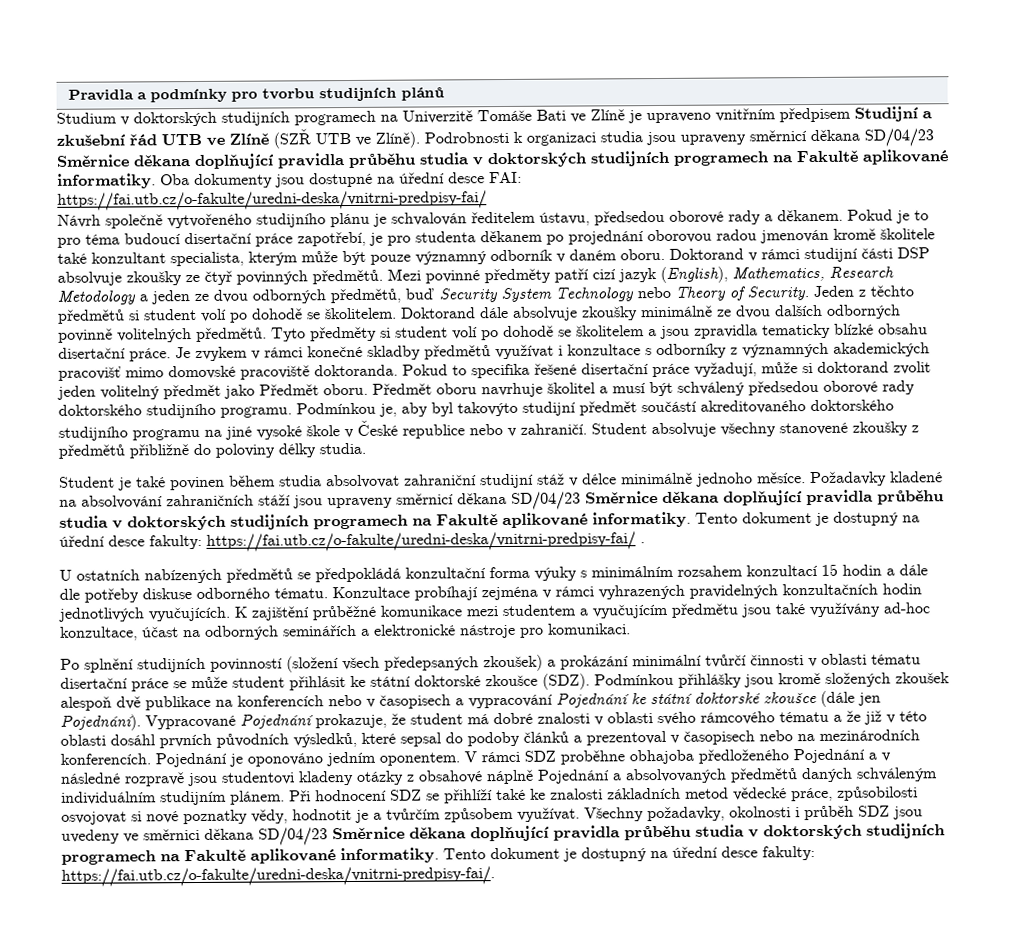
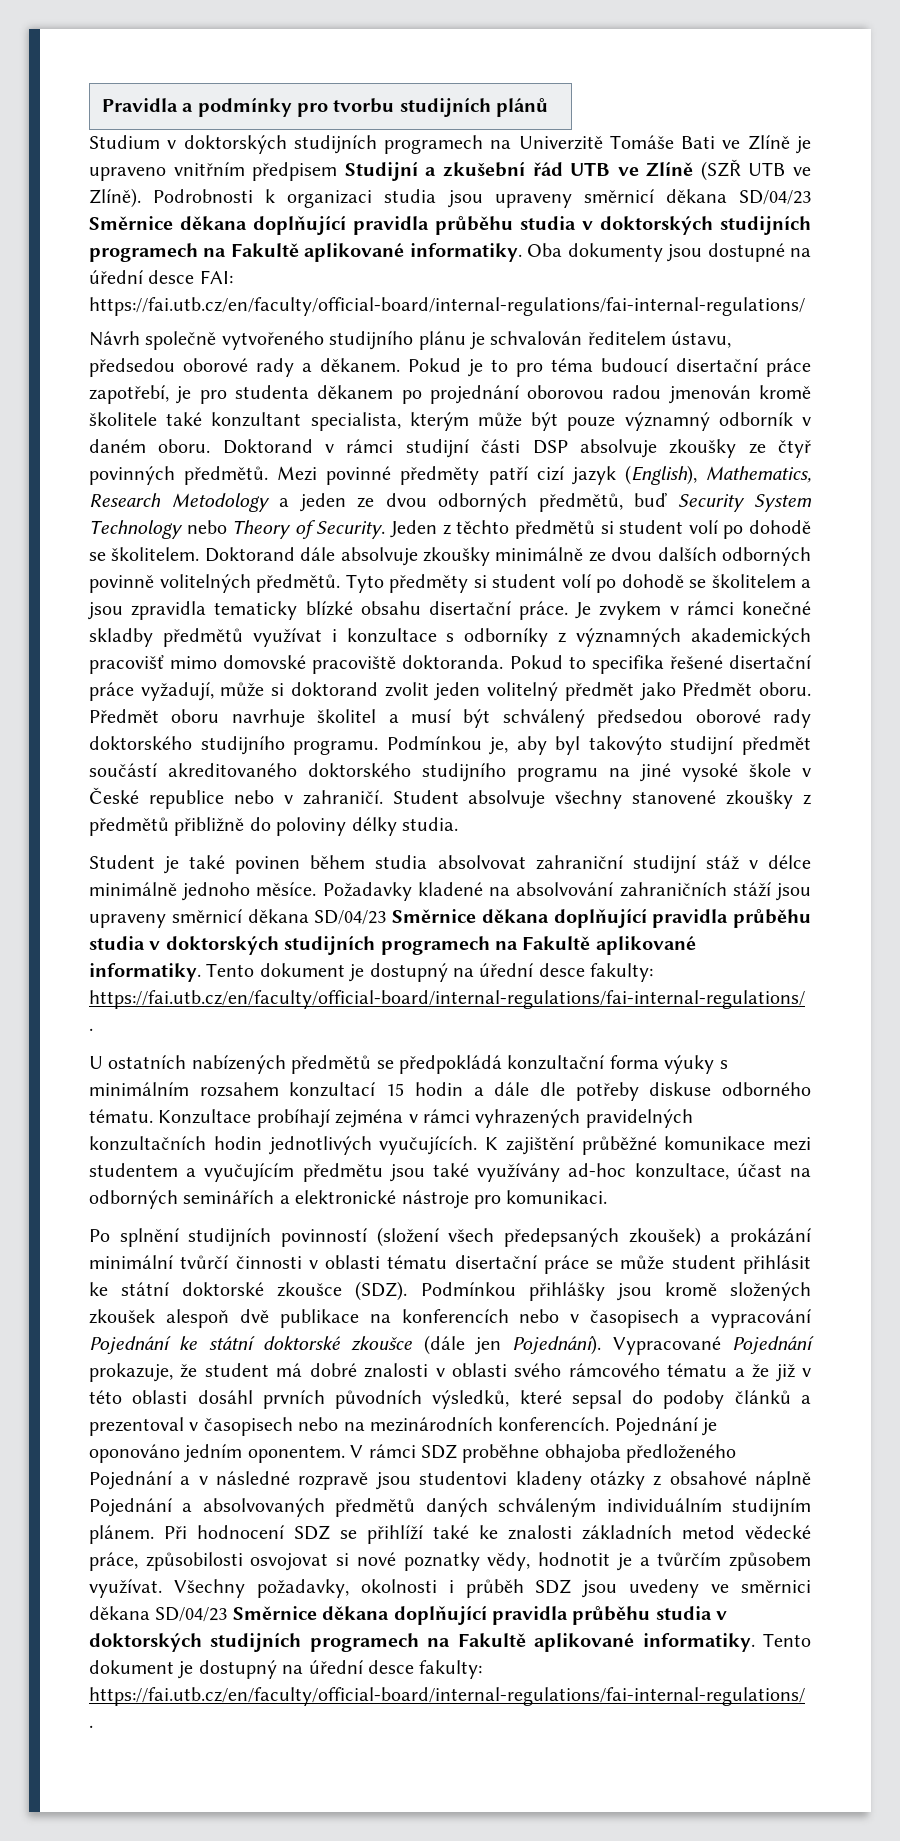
[57,190,487,211] https://fai.utb.cz/o-fakulte/uredni-deska/vnitrni-predpisy-fai/ -> [89,297,805,316] https://fai.utb.cz/en/faculty/official-board/internal-regulations/fai-internal-regulations/
[206,531,636,552] https://fai.utb.cz/o-fakulte/uredni-deska/vnitrni-predpisy-fai/ -> [89,990,805,1009] https://fai.utb.cz/en/faculty/official-board/internal-regulations/fai-internal-regulations/
[61,866,495,887] https://fai.utb.cz/o-fakulte/uredni-deska/vnitrni-predpisy-fai/. -> [89,1687,805,1706] [89,1725,93,1728] https://fai.utb.cz/en/faculty/official-board/internal-regulations/fai-internal-regulations/ .

